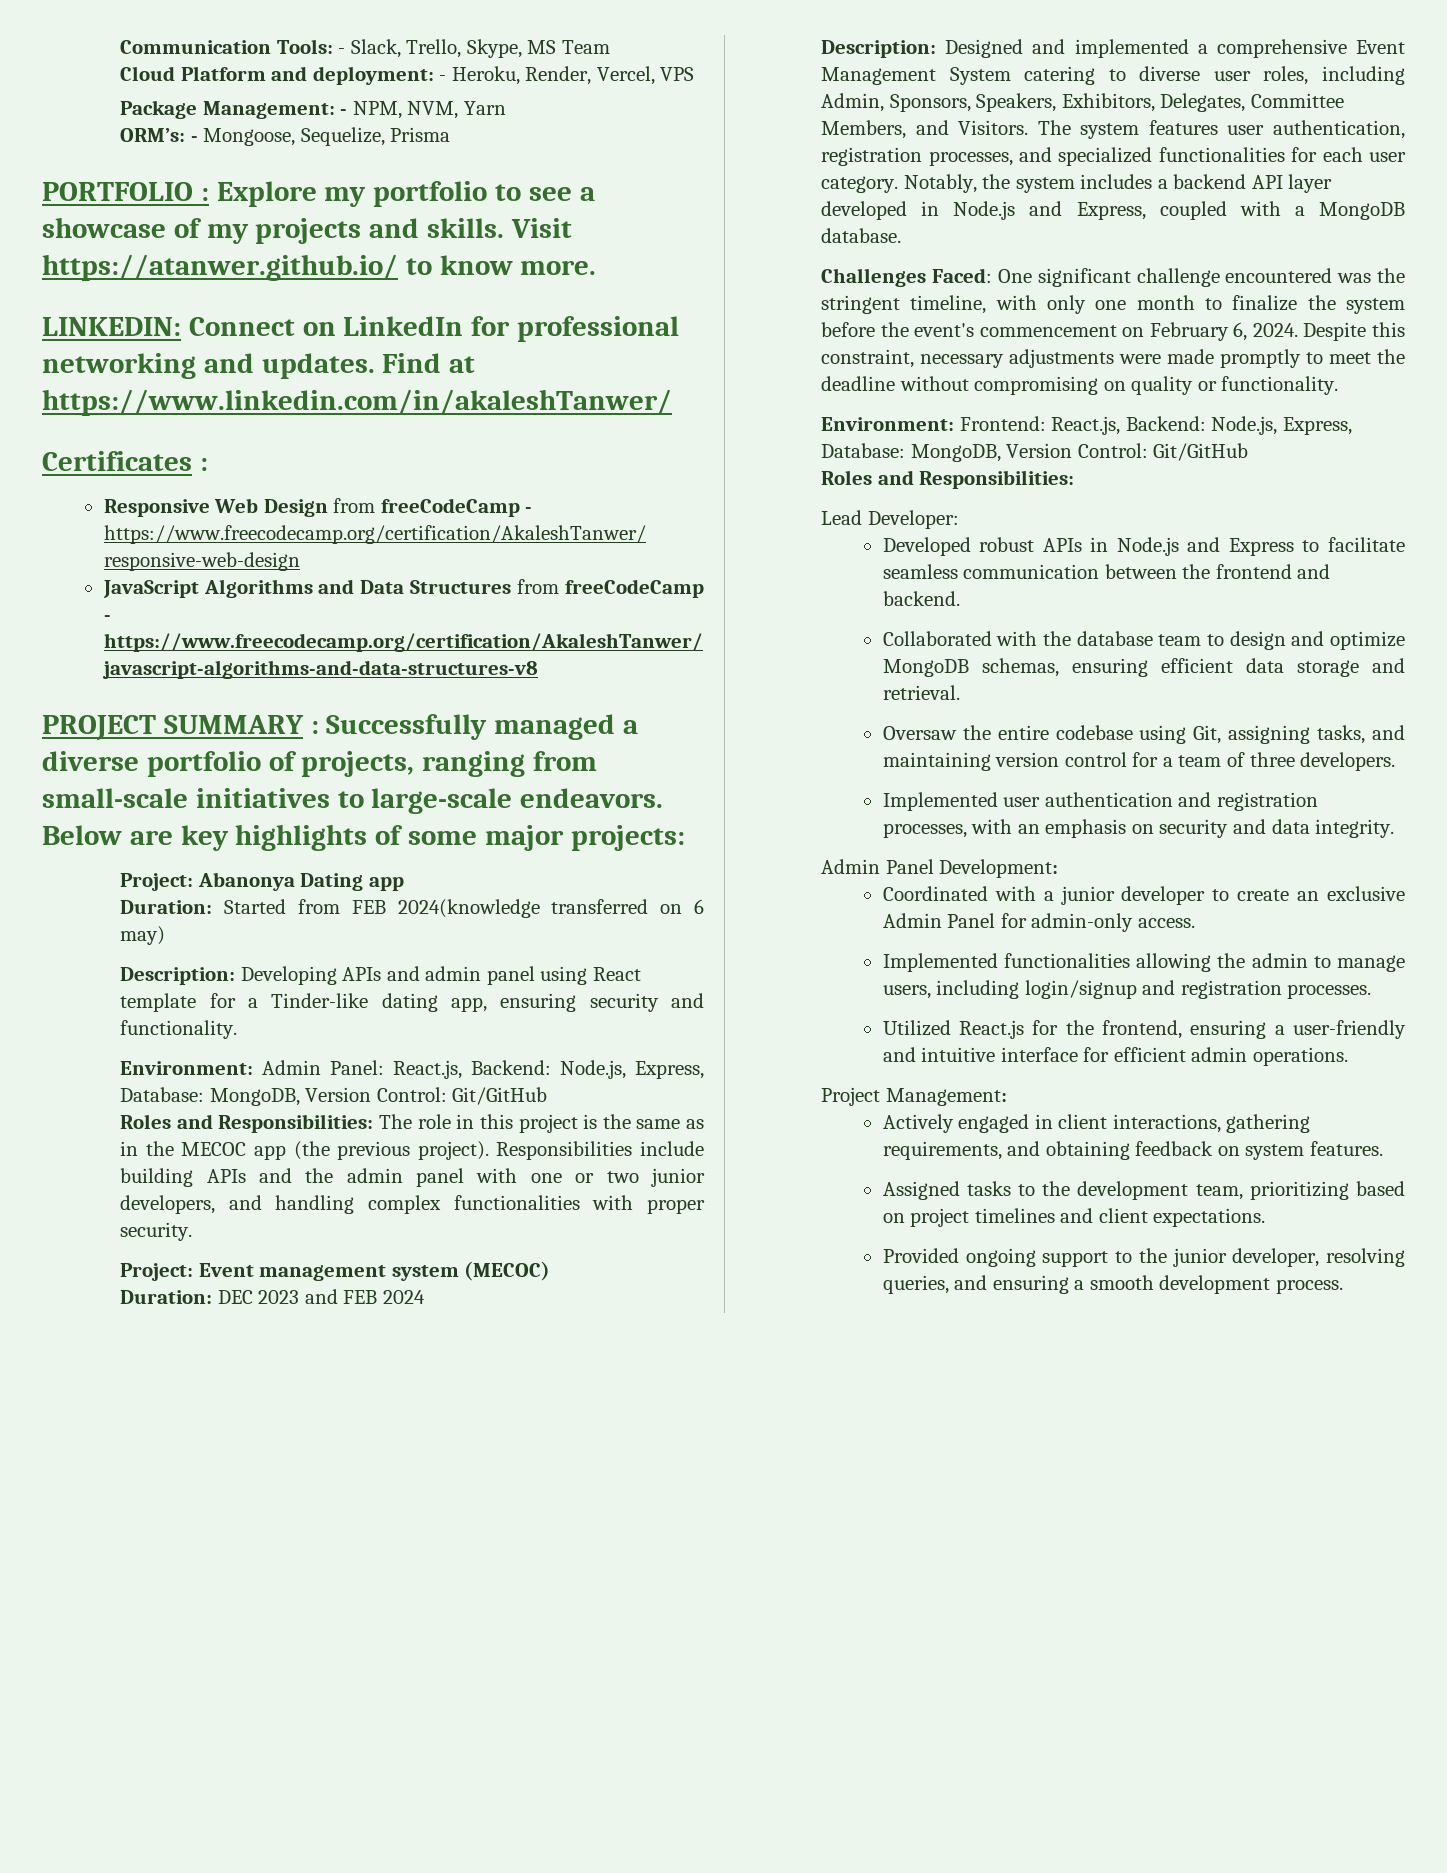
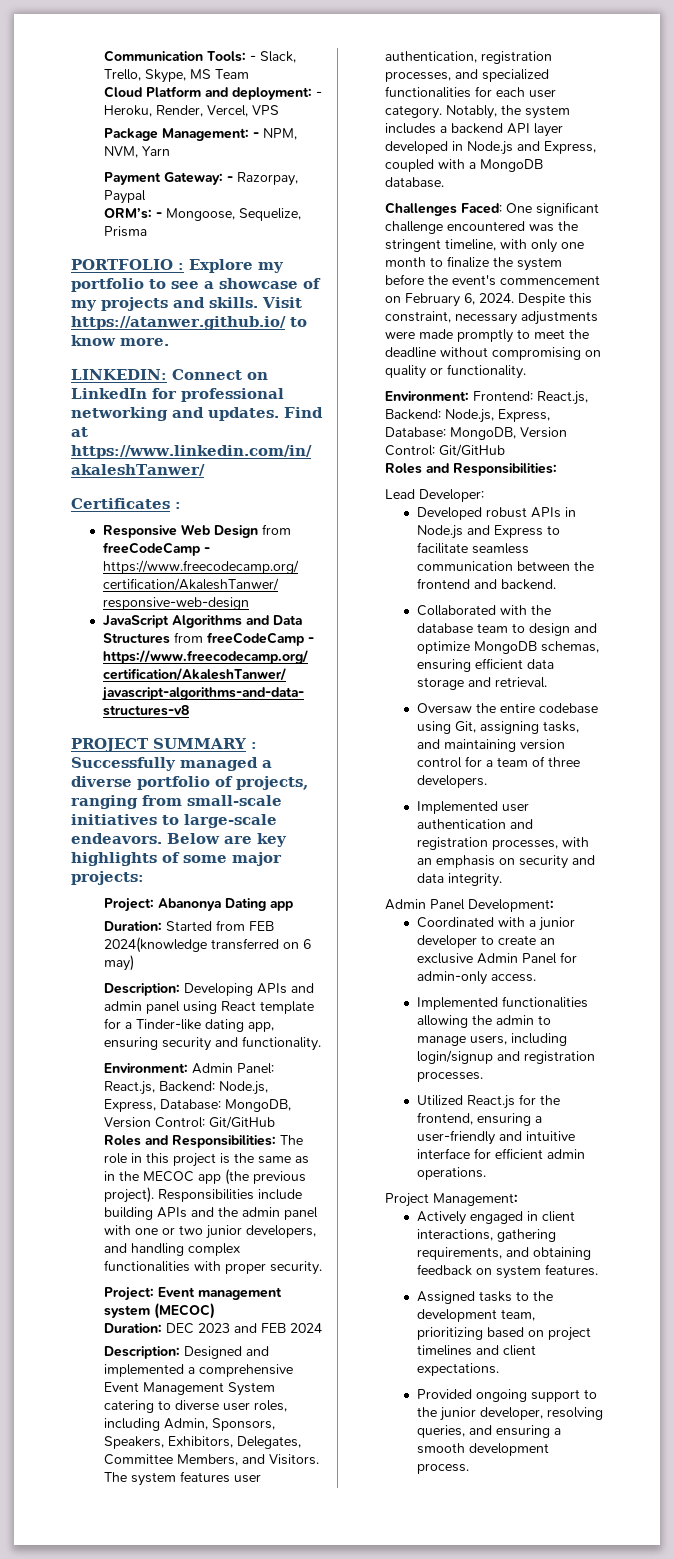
(506, 108) none -> [103,172,298,186] [103,190,146,204] // Payment Gateway: - Razorpay, Paypal

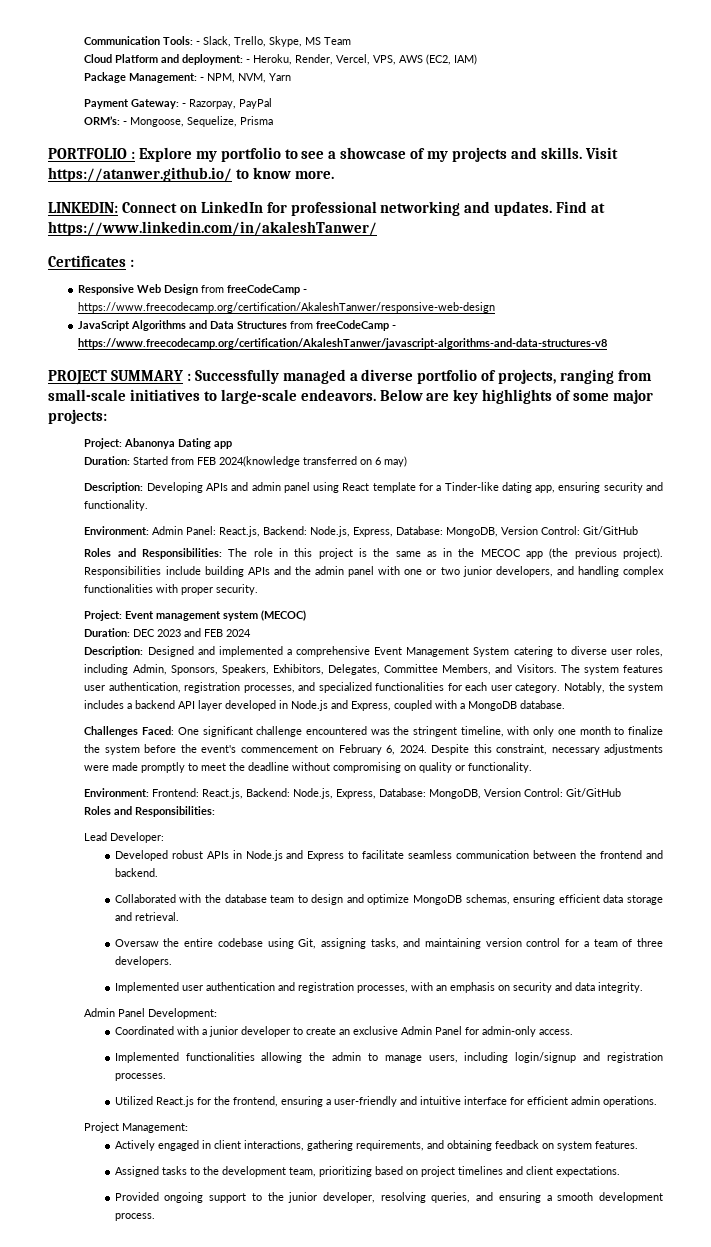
[251,105,279,115] VPS -> [373,54,478,65] VPS, AWS (EC2, IAM)
[103,190,146,204] Paypal -> [239,98,273,109] PayPal

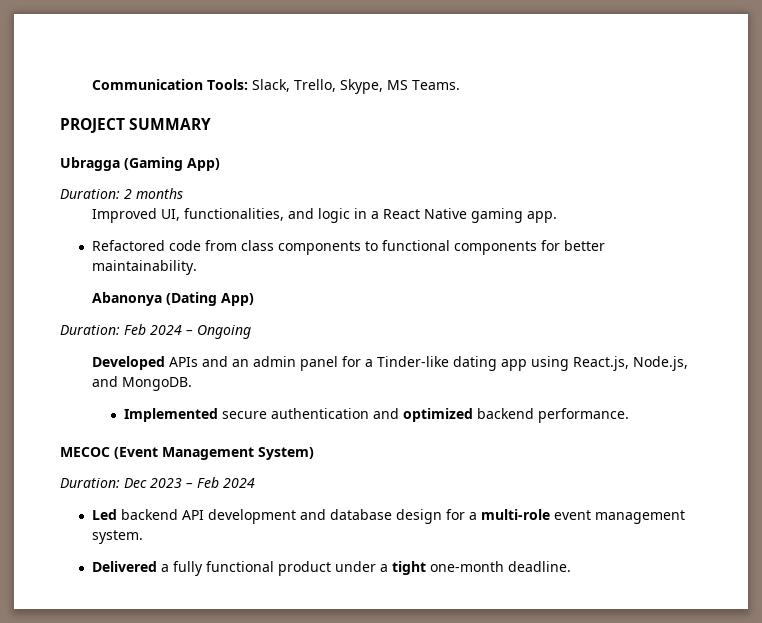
[196,41,201,45] - -> (249, 84) none
[324,37,352,45] [84,54,478,65] [84,72,292,83] [84,98,273,109] [84,116,274,127] [48,147,618,162] [48,167,334,182] [48,201,606,216] [48,221,377,236] [48,255,134,267] [78,284,308,295] [78,302,496,313] [78,320,397,331] [78,338,608,349] [48,369,653,385] [48,389,654,404] [48,409,107,424] [84,438,233,449] [84,456,408,467] [84,482,416,493] Team // Cloud Platform and deployment: - Heroku, Render, Vercel, VPS, AWS (EC2, IAM) // Package Management: - NPM, NVM, Yarn // Payment Gateway: - Razorpay, PayPal // ORM’s: - Mongoose, Sequelize, Prisma // PORTFOLIO : Explore my portfolio to see a showcase of my projects and skills. Visit https://atanwer.github.io/ to know more. // LINKEDIN: Connect on LinkedIn for professional networking and updates. Find at https://www.linkedin.com/in/akaleshTanwer/ // Certificates : // Responsive Web Design from freeCodeCamp - https://www.freecodecamp.org/certification/AkaleshTanwer/responsive-web-design // JavaScript Algorithms and Data Structures from freeCodeCamp - https://www.freecodecamp.org/certification/AkaleshTanwer/javascript-algorithms-and-data-structures-v8 // PROJECT SUMMARY : Successfully managed a diverse portfolio of projects, ranging from small-scale initiatives to large-scale endeavors. Below are key highlights of some major projects: // Project: Abanonya Dating app // Duration: Started from FEB 2024(knowledge transferred on 6 may) // Description: Developing APIs and admin panel using React template -> [412,80,461,90] [60,118,212,133] [60,157,220,171] [60,188,183,199] [92,208,558,223] [91,240,605,255] [91,260,197,275] [92,292,255,306] [60,324,251,339] [92,356,339,371] Teams. // PROJECT SUMMARY // Ubragga (Gaming App) // Duration: 2 months // Improved UI, functionalities, and logic in a React Native gaming app. // Refactored code from class components to functional components for better maintainability. // Abanonya (Dating App) // Duration: Feb 2024 – Ongoing // Developed APIs and an admin panel
[535,482,664,493] [84,500,149,511] [84,526,639,537] [84,548,663,559] [84,566,665,577] [84,584,259,595] [84,610,307,621] [84,628,252,637] [84,646,663,657] [84,664,663,675] [84,682,663,693] [84,700,566,711] [84,726,663,737] [84,744,663,755] [84,762,533,773] [84,788,622,799] [84,806,216,817] [84,832,165,843] [114,850,663,861] [114,868,158,877] [114,894,664,905] [114,912,179,921] [114,938,663,949] [114,956,172,967] [114,982,643,993] [84,1008,218,1019] [114,1026,573,1037] [114,1052,664,1063] [114,1073,166,1081] [114,1096,657,1107] [84,1122,189,1133] [114,1140,638,1151] [114,1166,620,1177] [114,1192,663,1203] [114,1213,155,1221] app, ensuring security and functionality. // Environment: Admin Panel: React.js, Backend: Node.js, Express, Database: MongoDB, Version Control: Git/GitHub // Roles and Responsibilities: The role in this project is the same as in the MECOC app (the previous project). Responsibilities include building APIs and the admin panel with one or two junior developers, and handling complex functionalities with proper security. // Project: Event management system (MECOC) // Duration: DEC 2023 and FEB 2024 // Description: Designed and implemented a comprehensive Event Management System catering to diverse user roles, including Admin, Sponsors, Speakers, Exhibitors, Delegates, Committee Members, and Visitors. The system features user authentication, registration processes, and specialized functionalities for each user category. Notably, the system includes a backend API layer developed in Node.js and Express, coupled with a MongoDB database. // Challenges Faced: One significant challenge encountered was the stringent timeline, with only one month to finalize the system before the event's commencement on February 6, 2024. Despite this constraint, necessary adjustments were made promptly to meet the deadline without compromising on quality or functionality. // Environment: Frontend: React.js, Backend: Node.js, Express, Database: MongoDB, Version Control: Git/GitHub // Roles and Responsibilities: // Lead Developer: // Developed robust APIs in Node.js and Express to facilitate seamless communication between the frontend and backend. // Collaborated with the database team to design and optimize MongoDB schemas, ensuring efficient data storage and retrieval. // Oversaw the entire codebase using Git, assigning tasks, and maintaining version control for a team of three developers. // Implemented user authentication and registration processes, with an emphasis on security and data integrity. // Admin Panel Development: // Coordinated with a junior developer to create an exclusive Admin Panel for admin-only access. // Implemented functionalities allowing the admin to manage users, including login/signup and registration processes. // Utilized React.js for the frontend, ensuring a user-friendly and intuitive interface for efficient admin operations. // Project Management: // Actively engaged in client interactions, gathering requirements, and obtaining feedback on system features. // Assigned tasks to the development team, prioritizing based on project timelines and client expectations. // Provided ongoing support to the junior developer, resolving queries, and ensuring a smooth development process. -> [501,356,689,371] [92,376,193,391] [123,408,629,423] [60,447,314,460] [60,477,255,488] [91,509,685,524] [91,530,143,544] [91,561,571,576] app using React.js, Node.js, and MongoDB. // Implemented secure authentication and optimized backend performance. // MECOC (Event Management System) // Duration: Dec 2023 – Feb 2024 // Led backend API development and database design for a multi-role event management system. // Delivered a fully functional product under a tight one-month deadline.

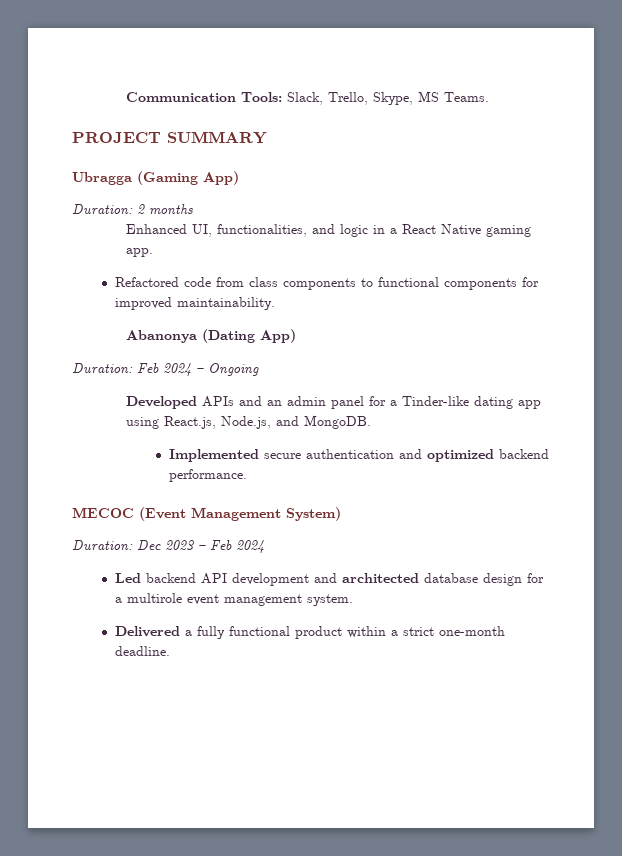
[92,208,158,223] Improved -> [126,224,188,234] Enhanced
[563,240,605,251] better -> [114,297,172,310] improved
(326, 514) none -> [341,573,419,583] architected
[480,509,550,520] multi-role -> [126,593,182,603] multirole
[334,561,426,575] under a tight -> [346,626,434,638] within a strict

